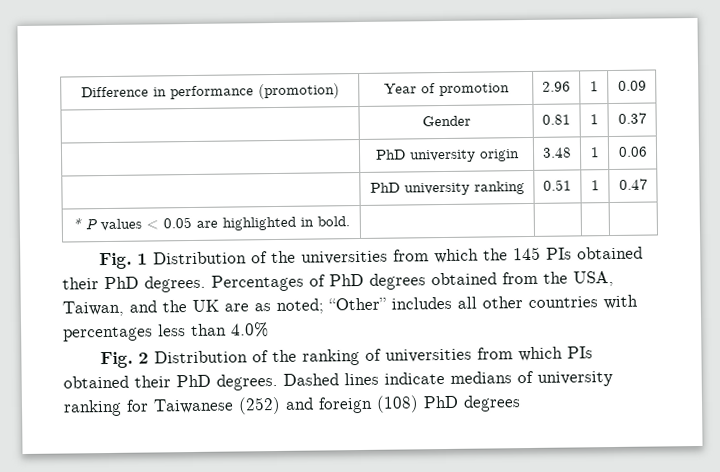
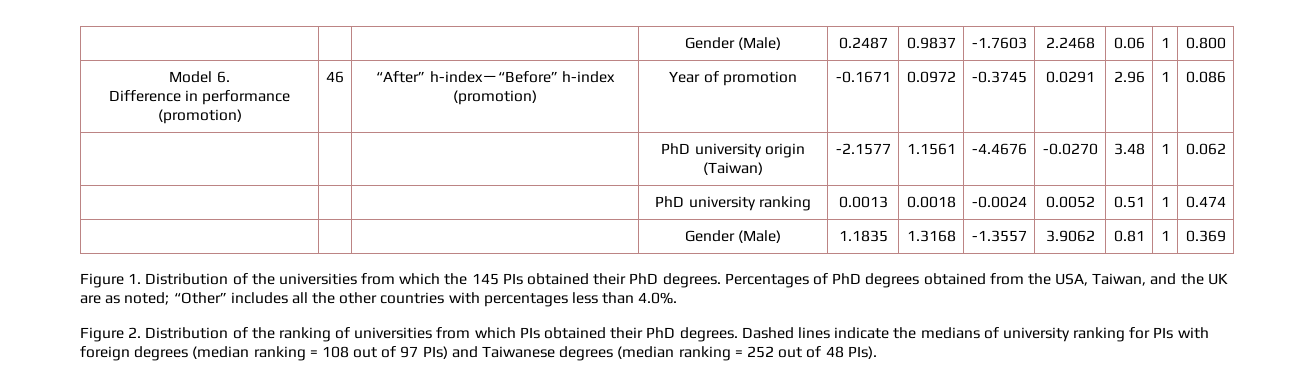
[80,83,340,100] [383,83,510,97] [542,81,571,92] [589,81,599,92] [617,80,647,91] [421,115,471,127] [542,114,571,125] [589,114,599,125] [617,112,647,124] [374,149,520,163] [542,147,572,158] [589,147,600,158] [617,146,648,157] [369,181,525,196] [543,179,572,191] [590,180,600,191] [618,178,648,190] [72,216,350,232] [99,252,149,270] Difference in performance (promotion) | Year of promotion | 2.96 | 1 | 0.09 // | Gender | 0.81 | 1 | 0.37 // | PhD university origin | 3.48 | 1 | 0.06 // | PhD university ranking | 0.51 | 1 | 0.47 // * P values < 0.05 are highlighted in bold. | | | | // Fig. 1 -> [684,37,782,50] [838,37,888,49] [906,37,956,49] [971,37,1027,49] [1045,37,1095,49] [1113,37,1145,49] [1160,37,1170,48] [1185,37,1226,49] [169,71,230,83] [108,90,291,105] [157,109,242,124] [326,71,344,83] [376,71,615,83] [452,90,537,105] [669,71,797,86] [835,71,891,83] [906,71,956,83] [971,71,1027,83] [1045,71,1095,83] [1113,71,1145,83] [1160,71,1170,82] [1185,71,1226,83] [661,143,805,158] [703,162,763,175] [835,143,891,155] [906,143,956,155] [971,143,1027,155] [1042,143,1098,155] [1113,143,1145,155] [1160,143,1170,154] [1185,143,1226,155] [655,196,811,211] [838,196,888,208] [906,196,956,208] [971,196,1027,208] [1045,196,1095,208] [1113,196,1145,208] [1160,196,1170,207] [1185,196,1226,208] [684,230,782,243] [838,230,888,242] [906,230,956,242] [971,230,1027,242] [1045,230,1095,242] [1113,230,1145,242] [1160,230,1170,241] [1185,230,1226,242] [80,273,142,288] | | | Gender (Male) | 0.2487 | 0.9837 | -1.7603 | 2.2468 | 0.06 | 1 | 0.800 // Model 6. // Difference in performance (promotion) | 46 | “After” h-index－“Before” h-index (promotion) | Year of promotion | -0.1671 | 0.0972 | -0.3745 | 0.0291 | 2.96 | 1 | 0.086 // | | | PhD university origin (Taiwan) | -2.1577 | 1.1561 | -4.4676 | -0.0270 | 3.48 | 1 | 0.062 // | | | PhD university ranking | 0.0013 | 0.0018 | -0.0024 | 0.0052 | 0.51 | 1 | 0.474 // | | | Gender (Male) | 1.1835 | 1.3168 | -1.3557 | 3.9062 | 0.81 | 1 | 0.369 // Figure 1.
(477, 302) none -> [312,292,336,304] the
[231,322,269,338] [100,351,150,369] 4.0% // Fig. 2 -> [638,292,678,304] [80,327,142,342] 4.0%. // Figure 2.
(445, 378) none -> [893,327,917,339] the
[153,395,521,415] Taiwanese (252) and foreign (108) PhD degrees -> [1153,327,1209,339] [80,346,877,361] PIs with foreign degrees (median ranking = 108 out of 97 PIs) and Taiwanese degrees (median ranking = 252 out of 48 PIs).

